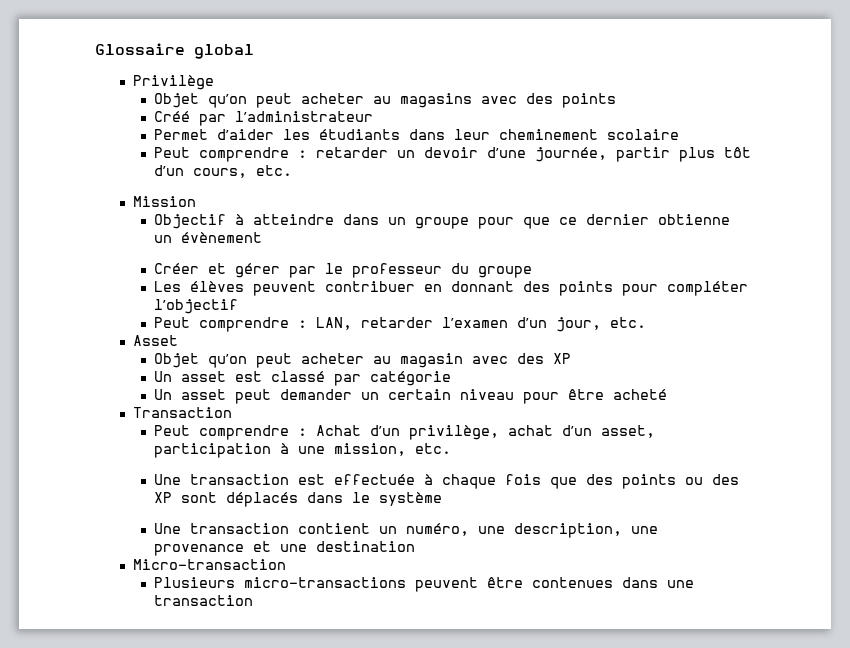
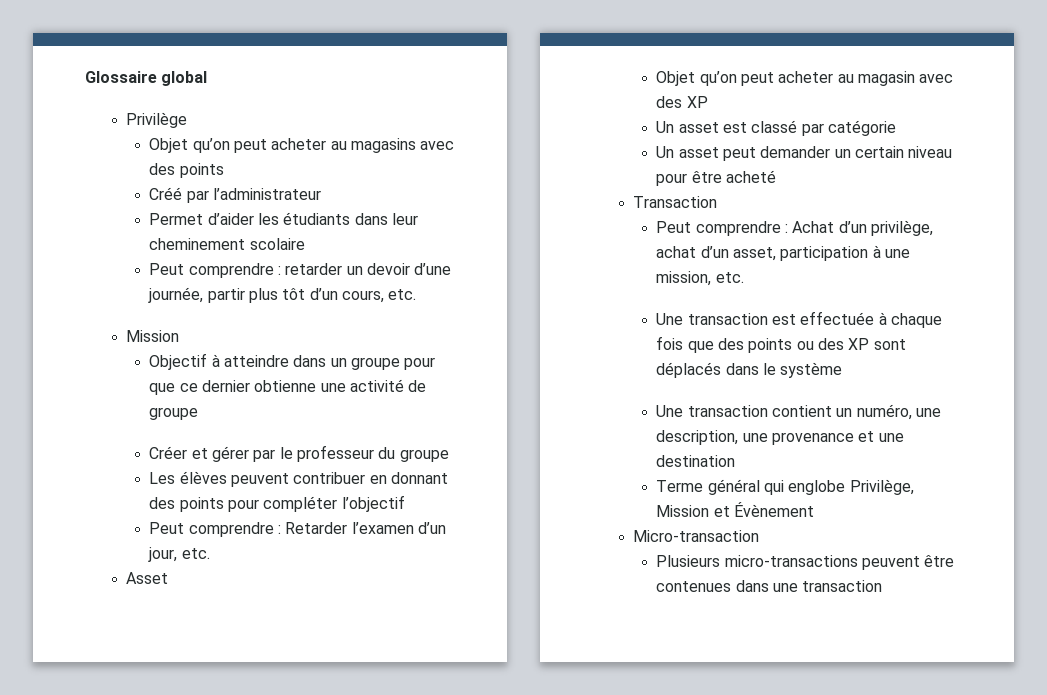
[154,232,263,243] un évènement -> [320,379,427,392] [149,407,199,420] une activité de groupe
[316,317,434,330] LAN, retarder -> [285,522,348,534] Retarder
(416, 546) none -> [656,479,914,495] [656,502,815,517] // Terme général qui englobe Privilège, Mission et Évènement

